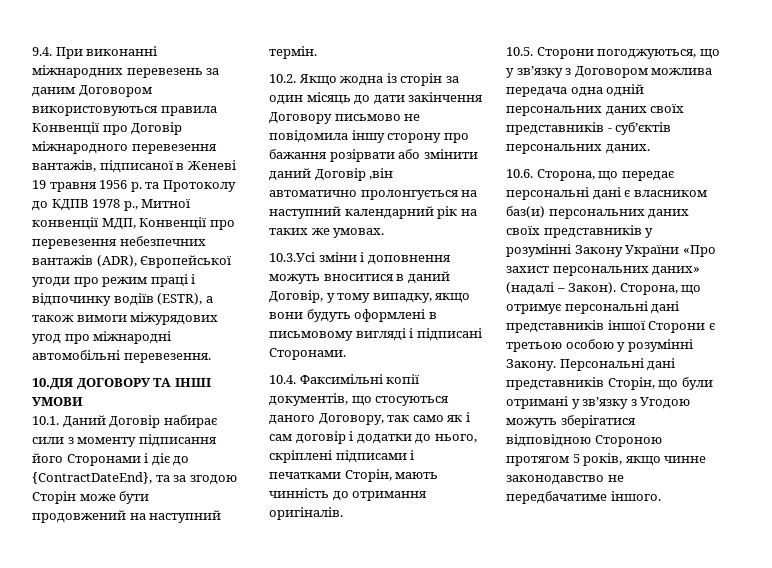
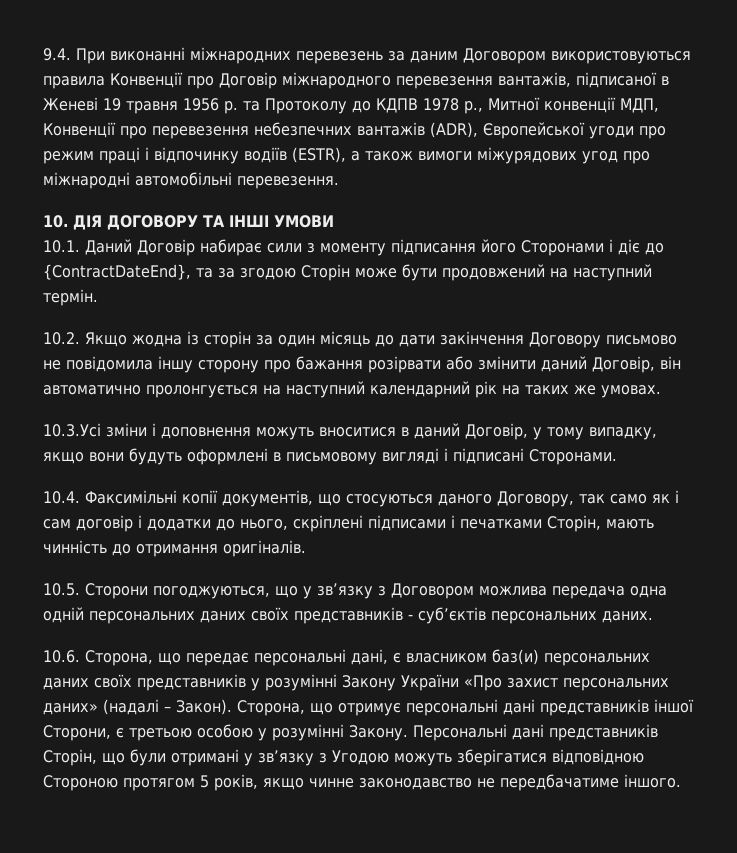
[32,378,73,390] 10.ДІЯ -> [43,215,102,230] 10. ДІЯ
[314,168,394,181] Договір ,він -> [592,356,681,373] Договір, він
[592,187,621,200] дані -> [351,649,388,665] дані,
[648,321,706,333] Сторони -> [43,725,111,741] Сторони,

